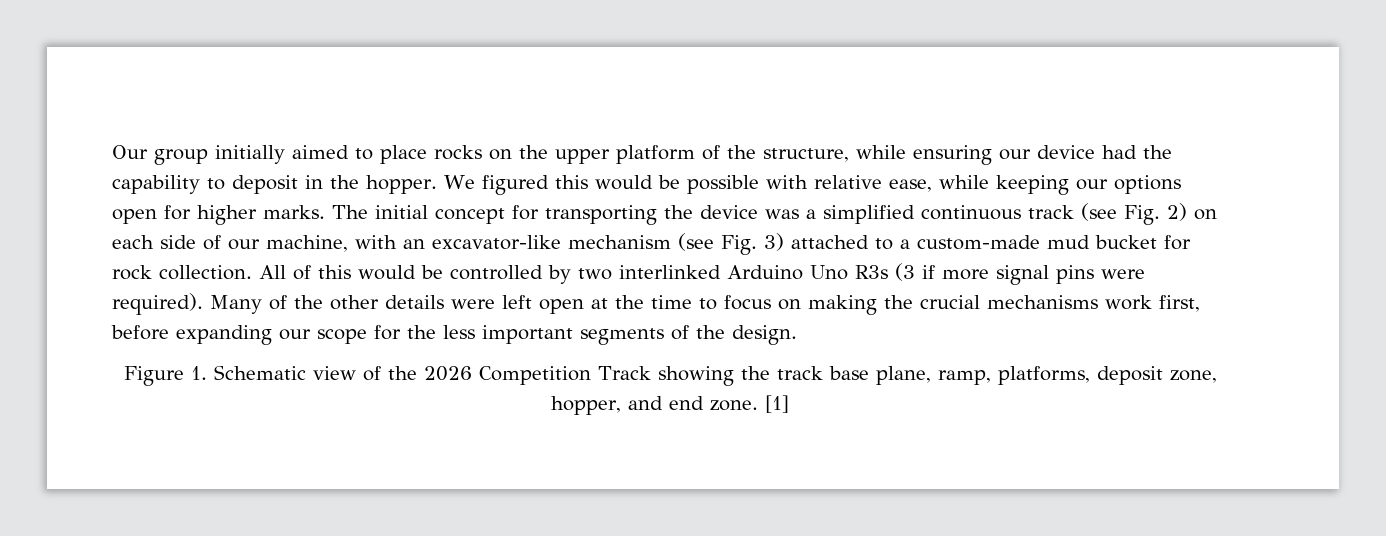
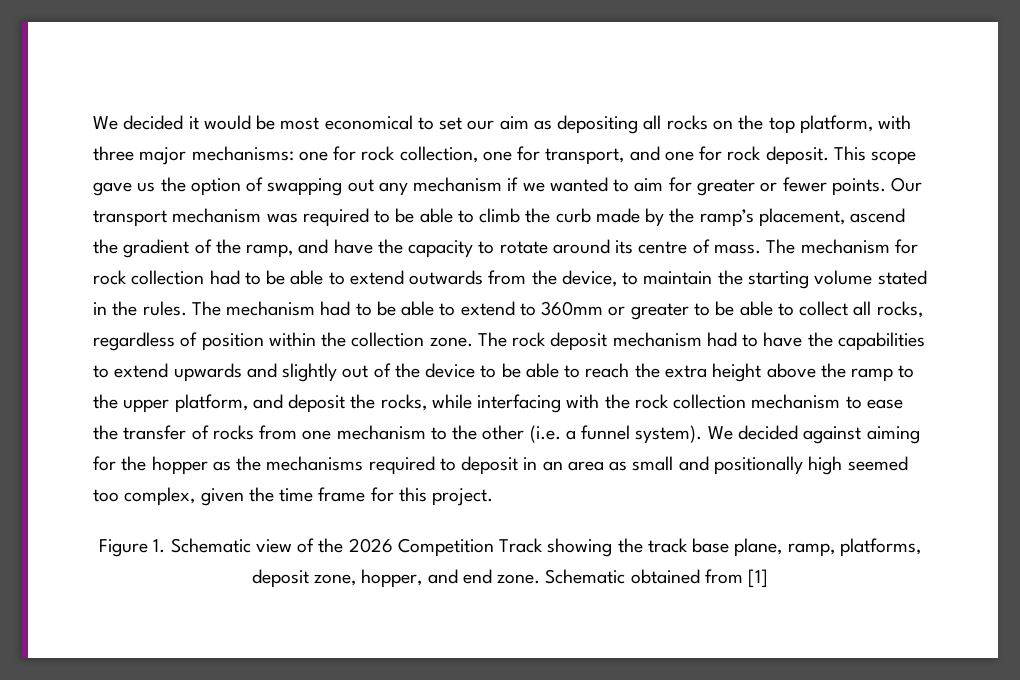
[112,145,1172,165] [112,175,1181,195] [112,203,1217,225] [112,233,1191,255] [112,263,1145,285] [112,293,1200,315] [111,325,797,345] Our group initially aimed to place rocks on the upper platform of the structure, while ensuring our device had the capability to deposit in the hopper. We figured this would be possible with relative ease, while keeping our options open for higher marks. The initial concept for transporting the device was a simplified continuous track (see Fig. 2) on each side of our machine, with an excavator-like mechanism (see Fig. 3) attached to a custom-made mud bucket for rock collection. All of this would be controlled by two interlinked Arduino Uno R3s (3 if more signal pins were required). Many of the other details were left open at the time to focus on making the crucial mechanisms work first, before expanding our scope for the less important segments of the design. -> [93,115,912,134] [93,146,917,165] [93,177,923,196] [93,208,906,227] [93,239,918,258] [93,270,927,289] [93,301,923,320] [93,332,925,351] [93,363,915,382] [93,394,903,413] [93,425,920,444] [93,456,908,475] [93,487,494,506] We decided it would be most economical to set our aim as depositing all rocks on the top platform, with three major mechanisms: one for rock collection, one for transport, and one for rock deposit. This scope gave us the option of swapping out any mechanism if we wanted to aim for greater or fewer points. Our transport mechanism was required to be able to climb the curb made by the ramp’s placement, ascend the gradient of the ramp, and have the capacity to rotate around its centre of mass. The mechanism for rock collection had to be able to extend outwards from the device, to maintain the starting volume stated in the rules. The mechanism had to be able to extend to 360mm or greater to be able to collect all rocks, regardless of position within the collection zone. The rock deposit mechanism had to have the capabilities to extend upwards and slightly out of the device to be able to reach the extra height above the ramp to the upper platform, and deposit the rocks, while interfacing with the rock collection mechanism to ease the transfer of rocks from one mechanism to the other (i.e. a funnel system). We decided against aiming for the hopper as the mechanisms required to deposit in an area as small and positionally high seemed too complex, given the time frame for this project.
(758, 405) none -> [545,569,743,584] Schematic obtained from

